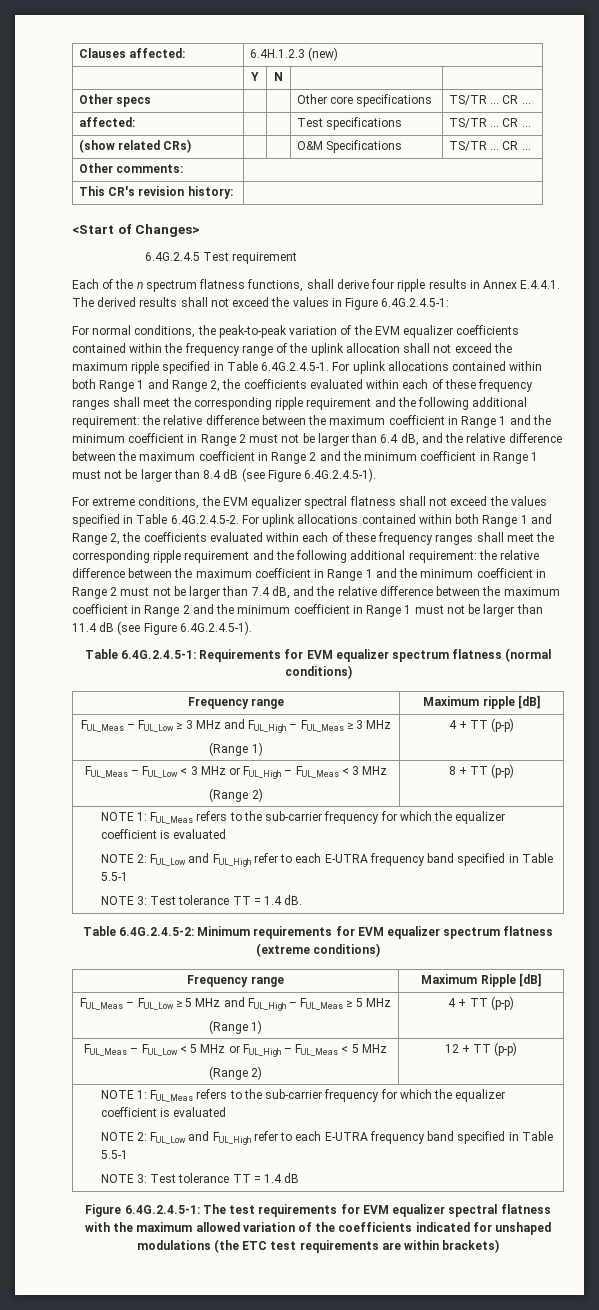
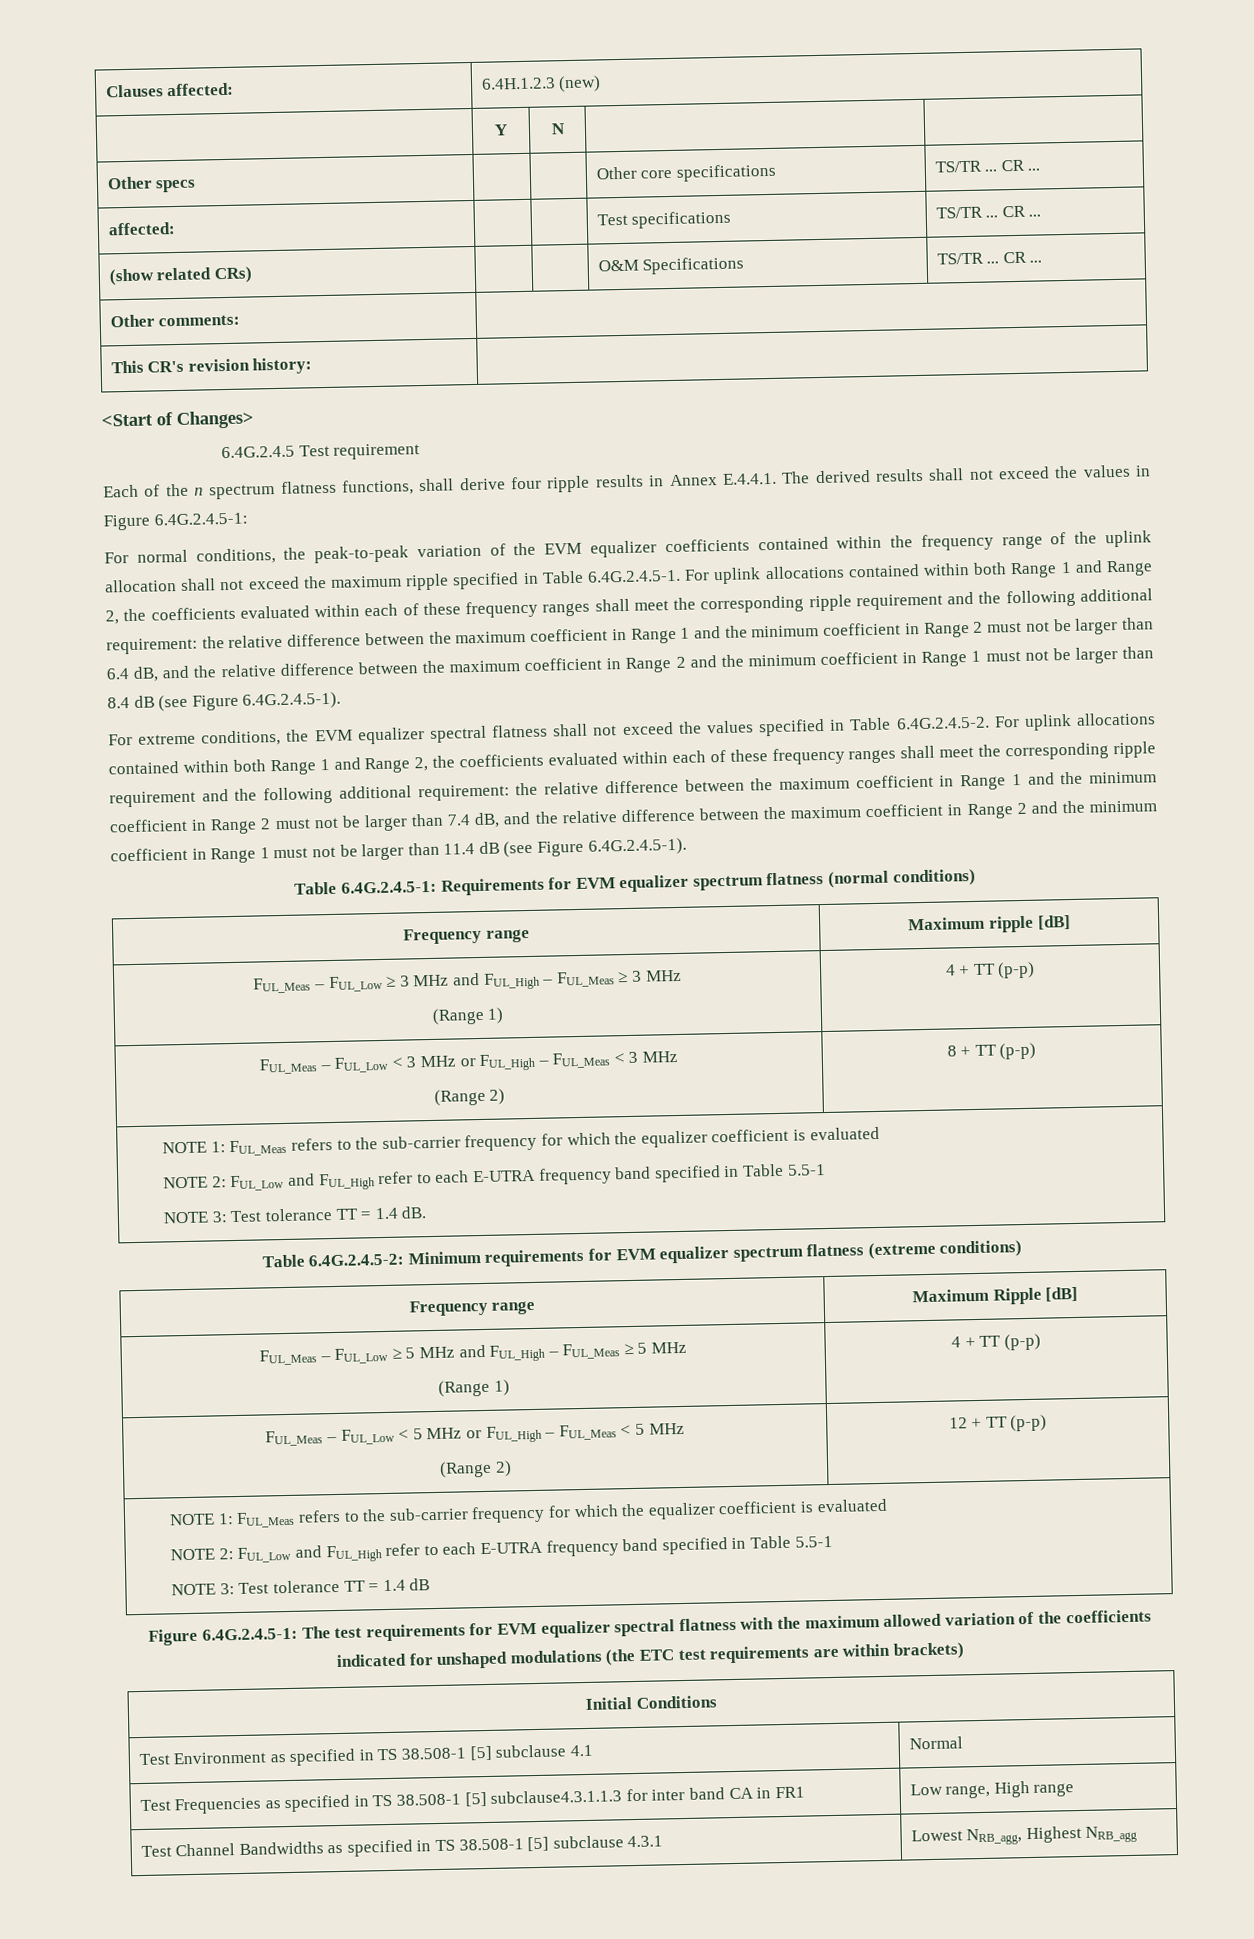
(500, 1246) none -> [585,1695,717,1710] [138,1744,593,1766] [908,1736,963,1750] [139,1786,805,1815] [909,1781,1075,1799] [140,1835,664,1858] [910,1825,1138,1846] // Initial Conditions // Test Environment as specified in TS 38.508-1 [5] subclause 4.1 | Normal // Test Frequencies as specified in TS 38.508-1 [5] subclause4.3.1.1.3 for inter band CA in FR1 | Low range, High range // Test Channel Bandwidths as specified in TS 38.508-1 [5] subclause 4.3.1 | Lowest NRB_agg, Highest NRB_agg

